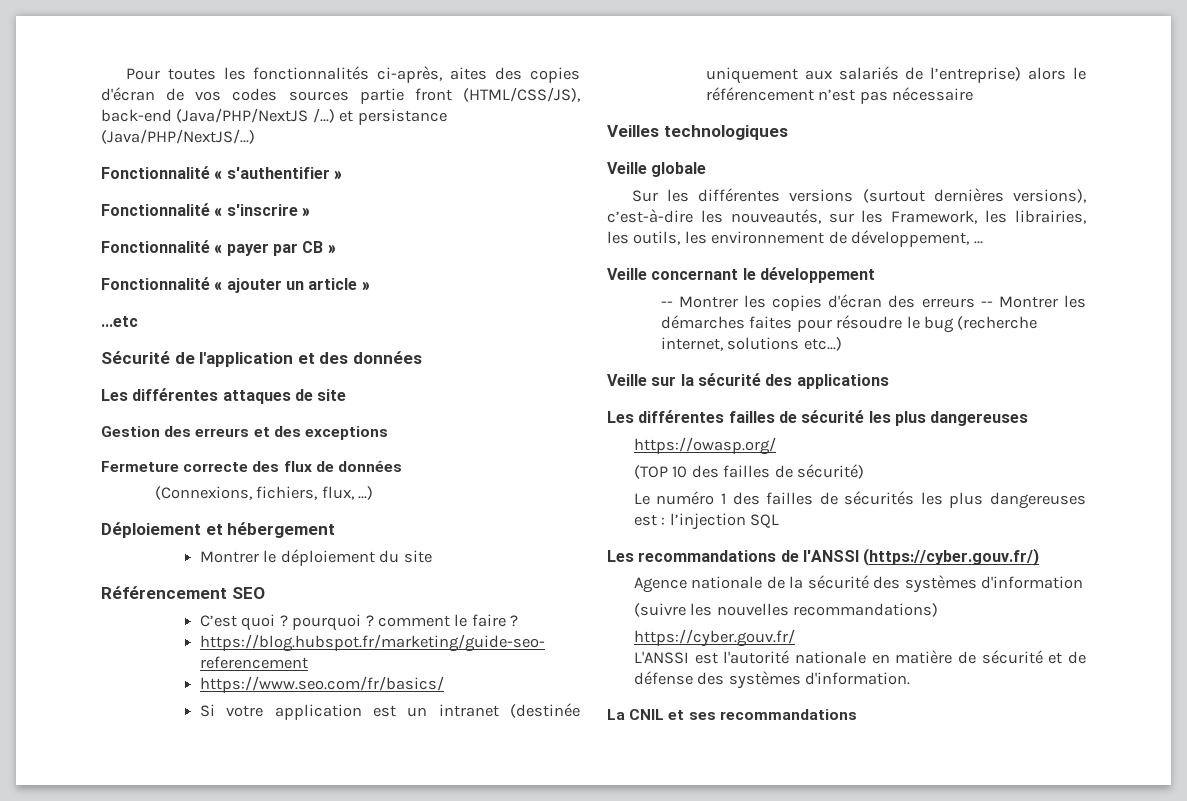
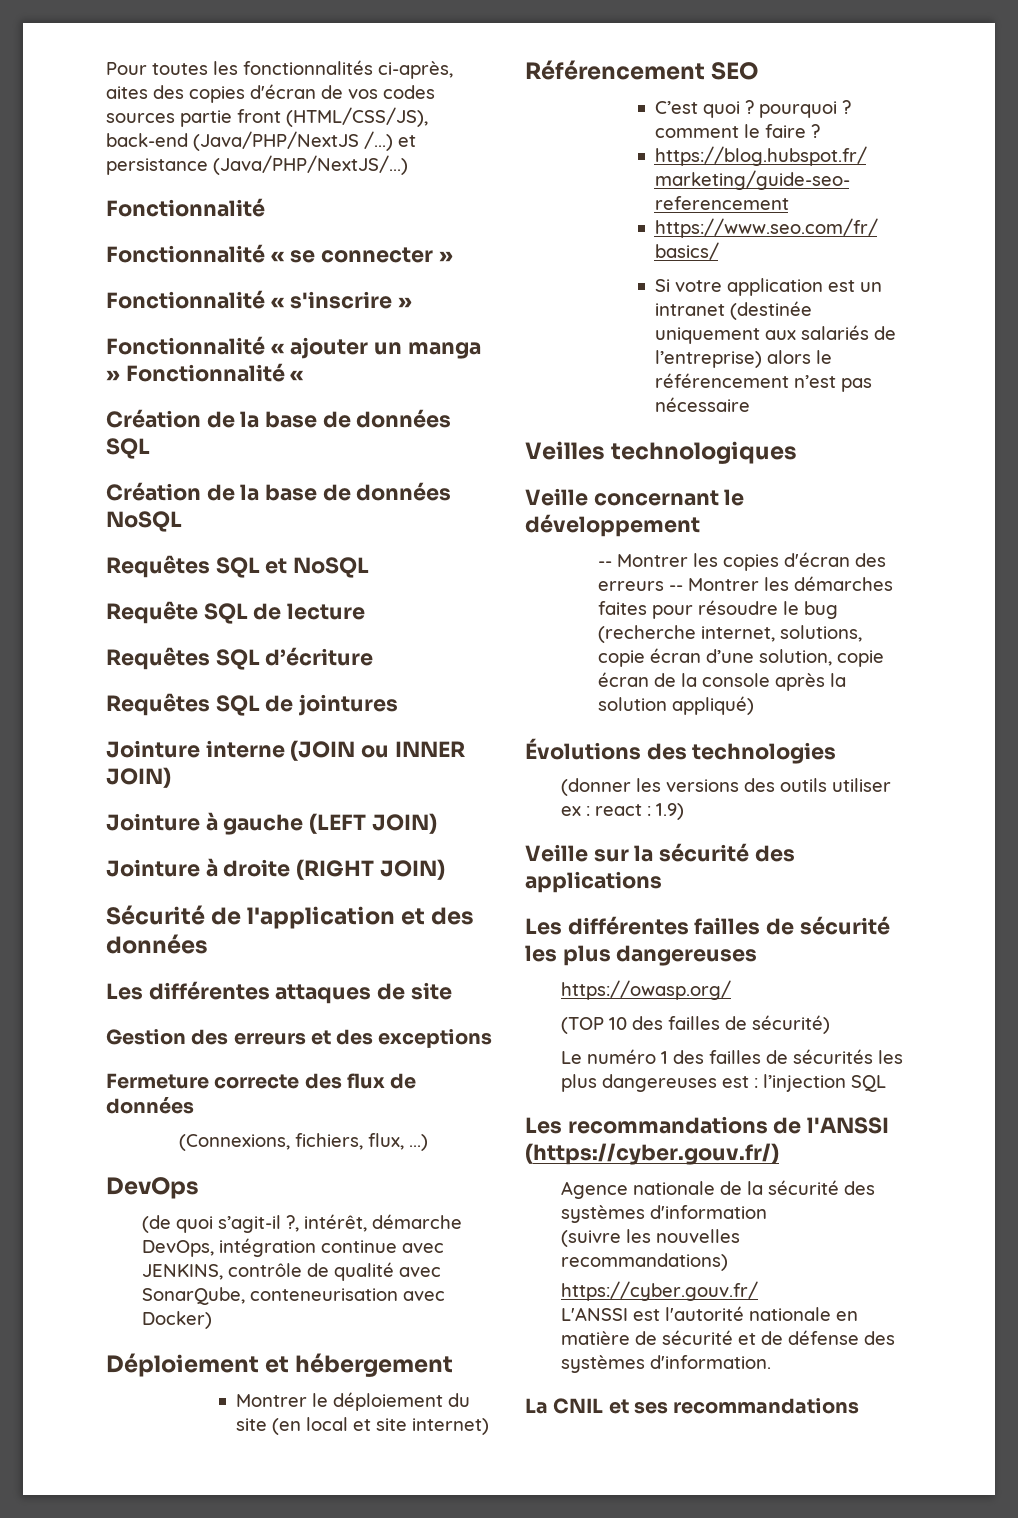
[214,167,330,180] « s'authentifier -> [106,244,434,263] // Fonctionnalité « se connecter
[226,241,336,256] [101,277,370,293] [101,316,138,327] payer par CB » // Fonctionnalité « ajouter un article » // …etc -> [290,337,481,359] [106,363,305,382] [106,409,452,428] [106,438,150,459] [106,482,452,501] [106,511,182,532] [106,555,370,578] [106,601,366,624] [106,647,374,670] [106,693,399,716] [106,740,465,761] [106,767,171,788] [106,812,437,835] [106,858,445,880] ajouter un manga » Fonctionnalité « // Création de la base de données SQL // Création de la base de données NoSQL // Requêtes SQL et NoSQL // Requête SQL de lecture // Requêtes SQL d’écriture // Requêtes SQL de jointures // Jointure interne (JOIN ou INNER JOIN) // Jointure à gauche (LEFT JOIN) // Jointure à droite (RIGHT JOIN)
(374, 493) none -> [106,1177,199,1199] [142,1214,463,1233] [142,1238,445,1257] [142,1262,442,1281] [142,1287,446,1305] [142,1311,213,1329] // DevOps // (de quoi s’agit-il ?, intérêt, démarche DevOps, intégration continue avec JENKINS, contrôle de qualité avec SonarQube, conteneurisation avec Docker)
(432, 556) none -> [271,1417,489,1435] (en local et site internet)
[607,162,707,177] [631,188,1086,203] [607,209,1086,224] [607,230,983,247] // Veille globale // Sur les différentes versions (surtout dernières versions), c’est-à-dire les nouveautés, sur les Framework, les librairies, les outils, les environnement de développement, … -> (798, 452) none
[727,337,842,351] solutions etc...) -> [779,625,862,642] [597,648,884,667] [597,672,846,691] [597,696,754,715] [525,738,837,764] [561,778,892,796] [561,803,685,820] solutions, copie écran d’une solution, copie écran de la console après la solution appliqué) // Évolutions des technologies // (donner les versions des outils utiliser ex : react : 1.9)

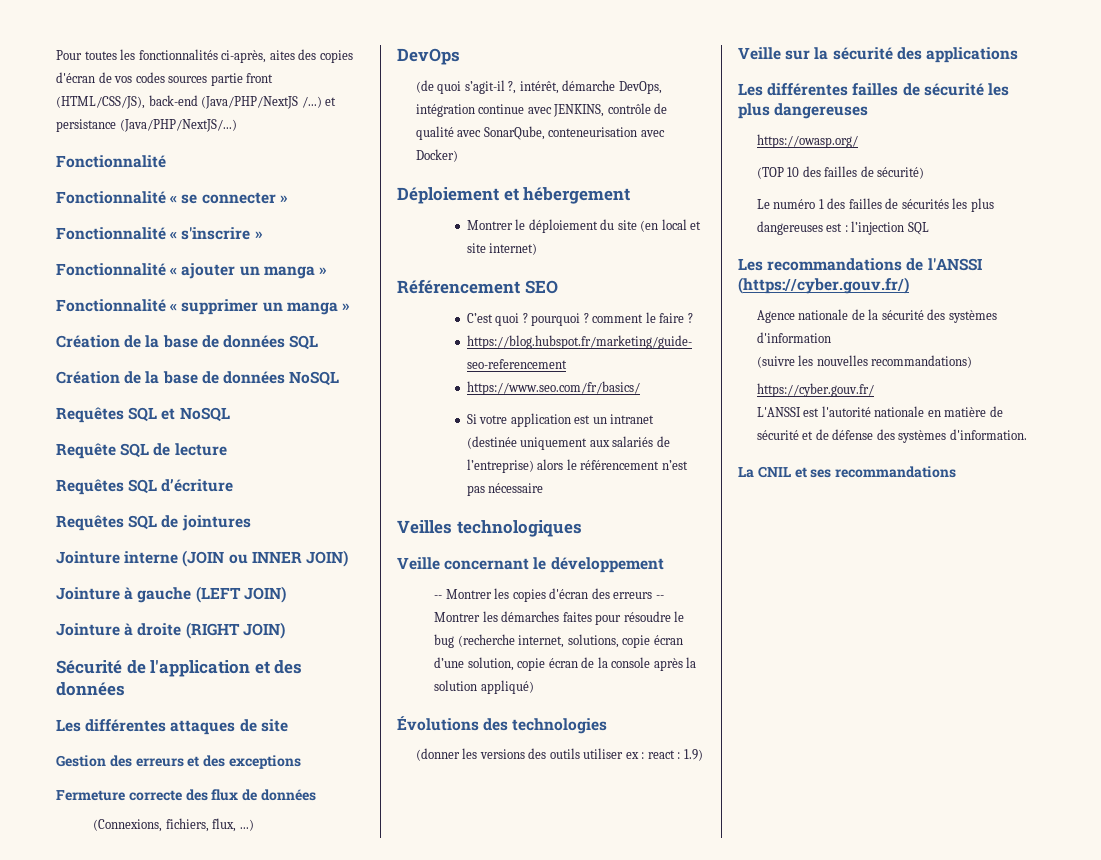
[125,363,305,382] Fonctionnalité « -> [56,299,350,315] // Fonctionnalité « supprimer un manga »

